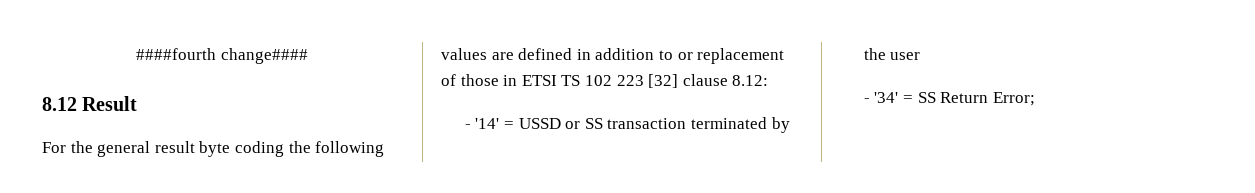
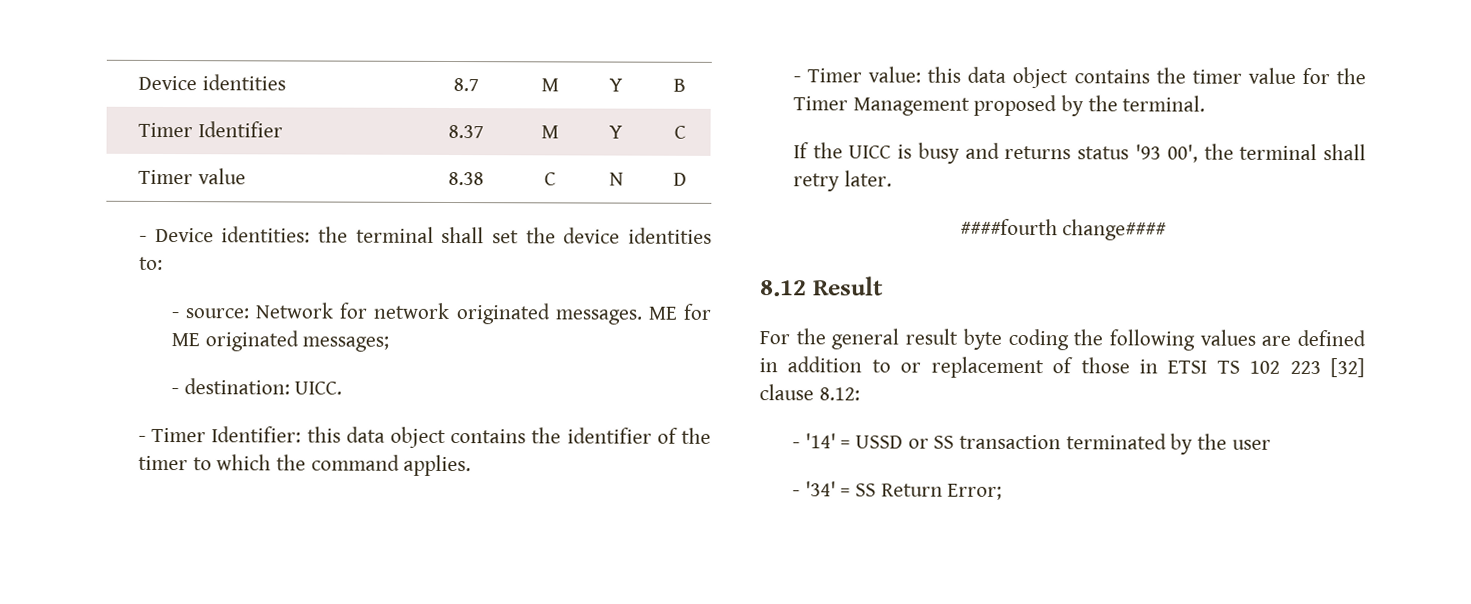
(136, 54) none -> [138,74,287,91] [453,78,479,92] [540,78,559,92] [609,78,623,92] [673,78,686,92] [138,121,284,138] [448,124,484,139] [540,125,559,139] [609,125,623,139] [673,125,686,139] [138,168,247,185] [448,171,484,186] [543,172,556,186] [608,172,624,186] [672,172,687,186] [138,226,712,244] [138,256,163,270] [170,302,711,325] [170,330,390,352] [170,378,343,395] [137,426,711,448] [137,454,472,477] [792,66,1366,89] [792,94,1206,117] [792,142,1366,164] [792,170,892,192] Device identities | 8.7 | M | Y | B // Timer Identifier | 8.37 | M | Y | C // Timer value | 8.38 | C | N | D // - Device identities: the terminal shall set the device identities to: // - source: Network for network originated messages. ME for ME originated messages; // - destination: UICC. // - Timer Identifier: this data object contains the identifier of the timer to which the command applies. // - Timer value: this data object contains the timer value for the Timer Management proposed by the terminal. // If the UICC is busy and returns status '93 00', the terminal shall retry later. //

